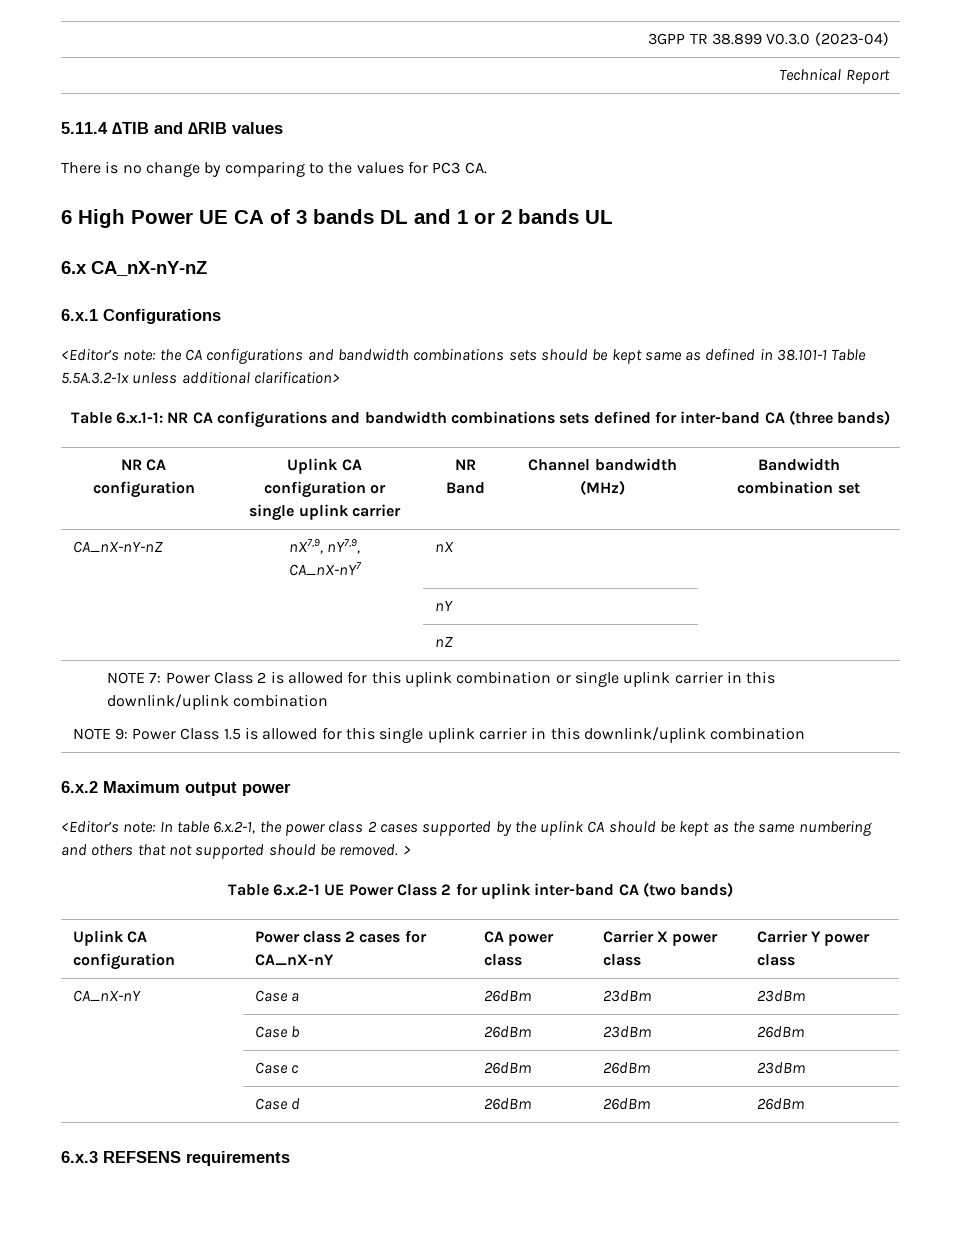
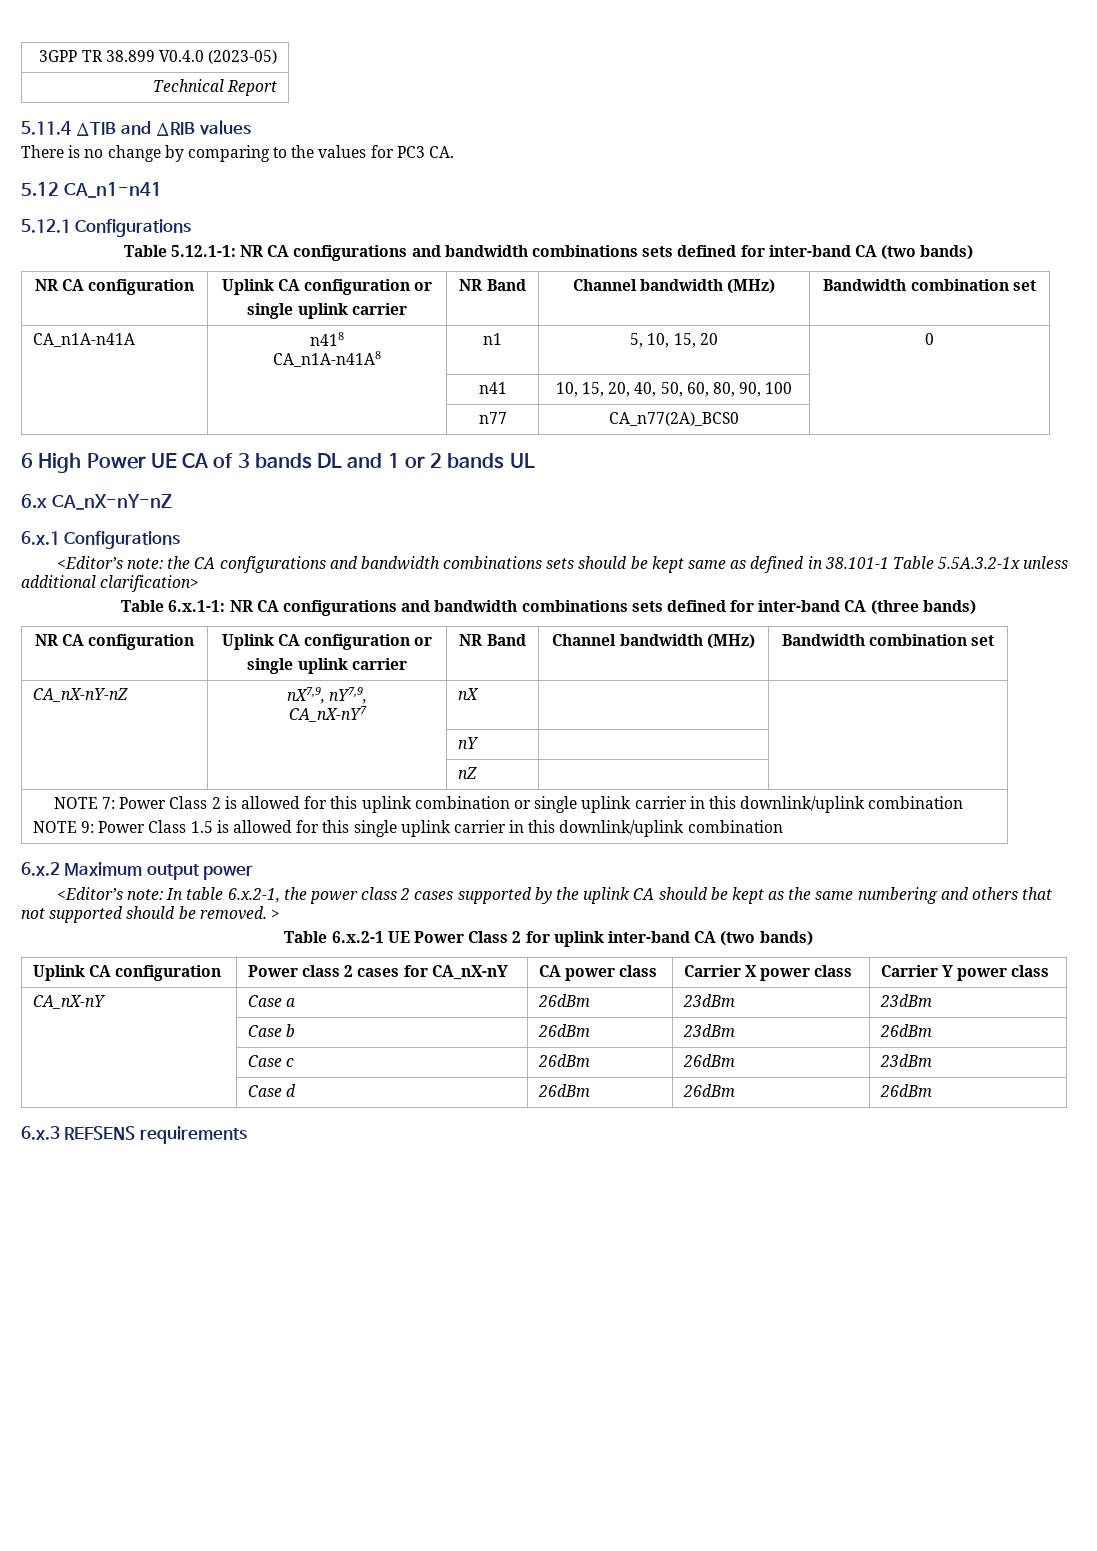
[766,32,889,46] V0.3.0 (2023-04) -> [158,50,278,64] V0.4.0 (2023-05)
(487, 168) none -> [21,182,162,198] [21,219,192,237] [123,245,974,261] [34,279,195,295] [221,279,433,295] [247,303,407,319] [459,279,526,291] [572,279,776,294] [823,279,1036,291] [32,333,135,347] [310,332,344,346] [273,351,381,367] [483,333,502,345] [630,333,718,348] [925,333,934,345] [478,382,507,394] [555,382,793,397] [478,412,507,424] [609,412,739,426] // 5.12 CA_n1-n41 // 5.12.1 Configurations // Table 5.12.1-1: NR CA configurations and bandwidth combinations sets defined for inter-band CA (two bands) // NR CA configuration | Uplink CA configuration or // single uplink carrier | NR Band | Channel bandwidth (MHz) | Bandwidth combination set // CA_n1A-n41A | n418 // CA_n1A-n41A8 | n1 | 5, 10, 15, 20 | 0 // | | n41 | 10, 15, 20, 40, 50, 60, 80, 90, 100 | // | | n77 | CA_n77(2A)_BCS0 |

